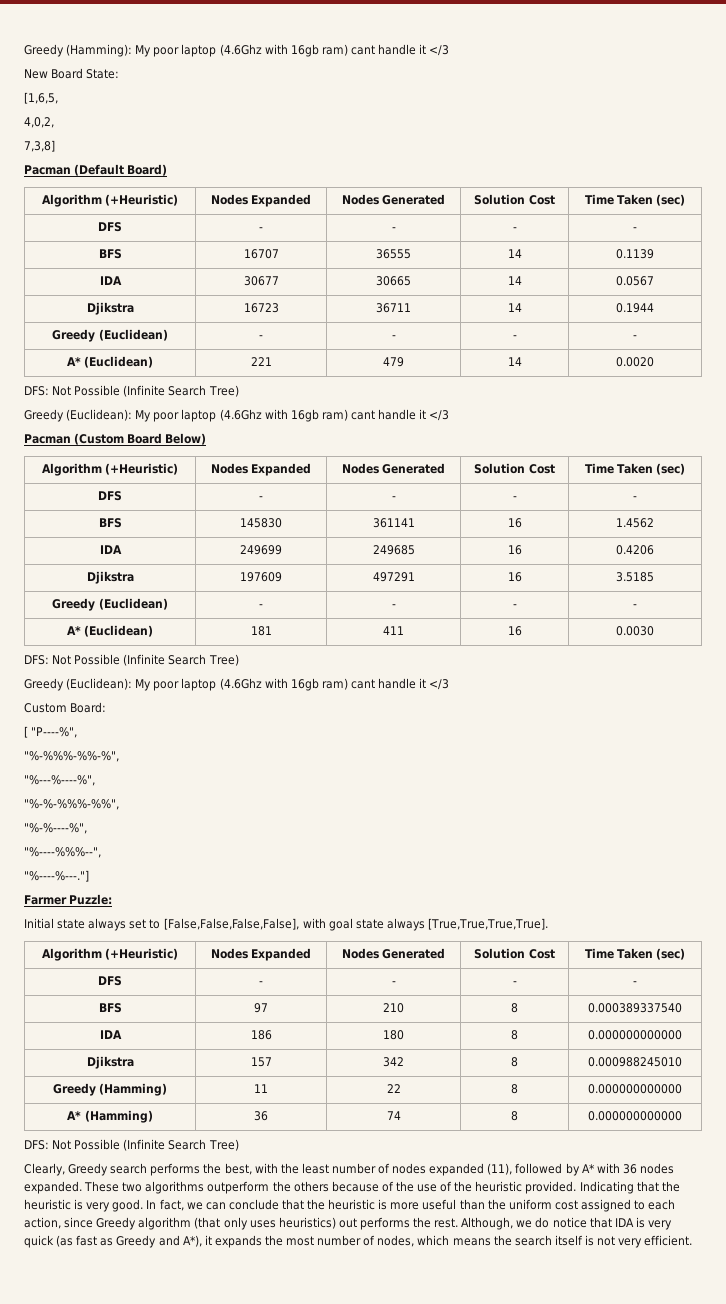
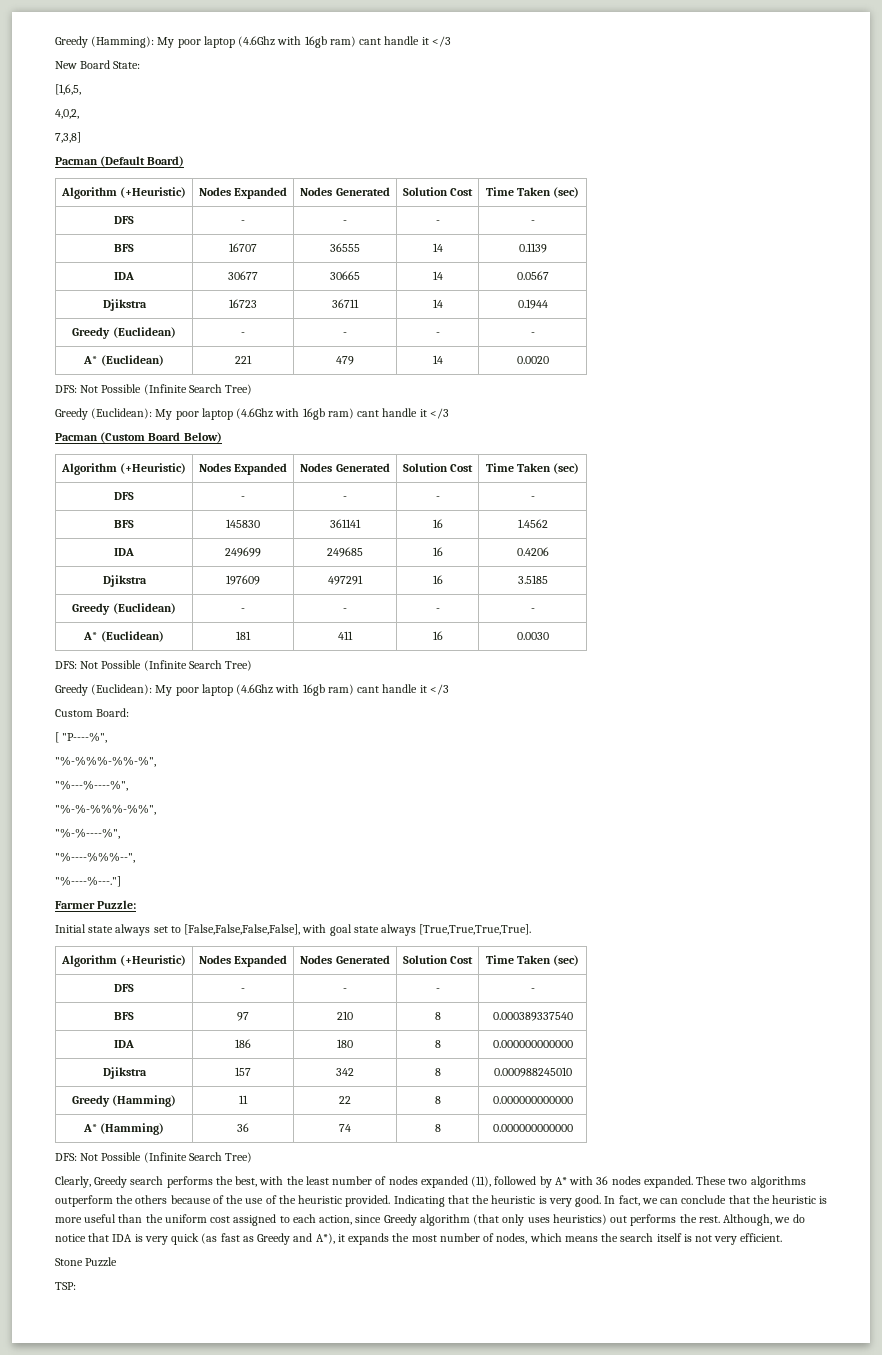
(693, 1240) none -> [55,1257,118,1267] [55,1282,76,1290] // Stone Puzzle // TSP:

